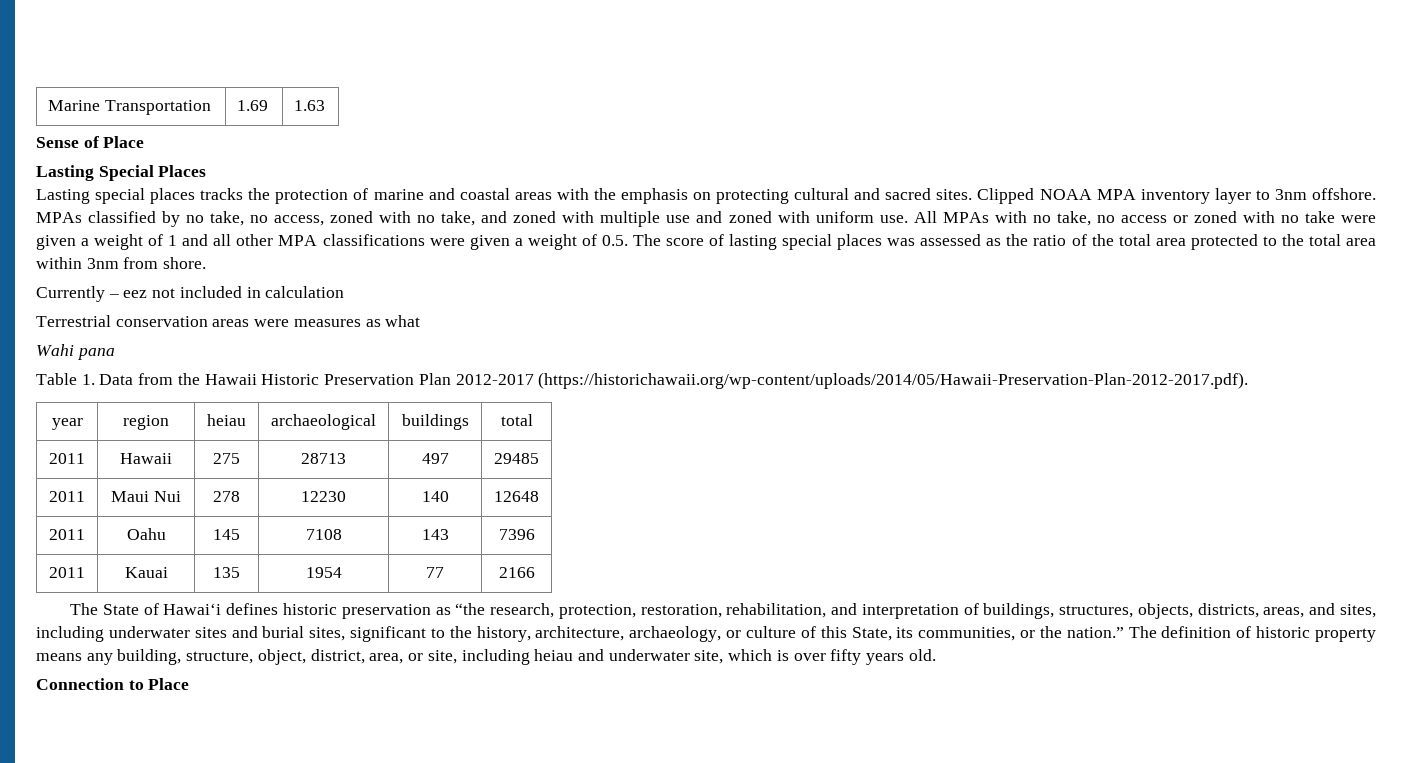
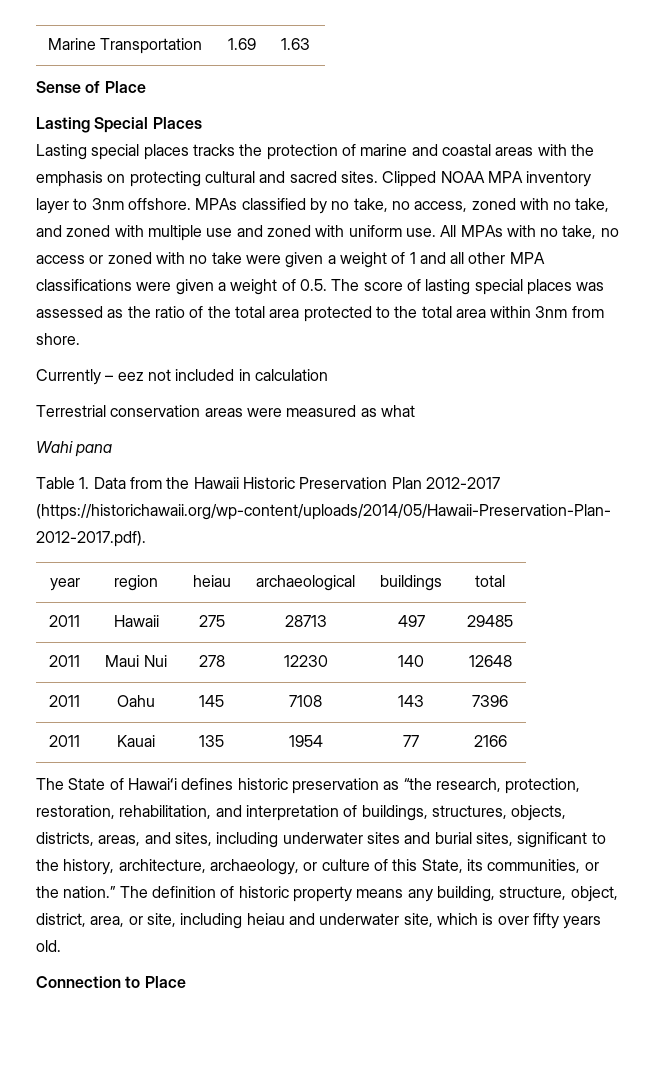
[293,319,361,327] measures -> [286,405,357,417] measured

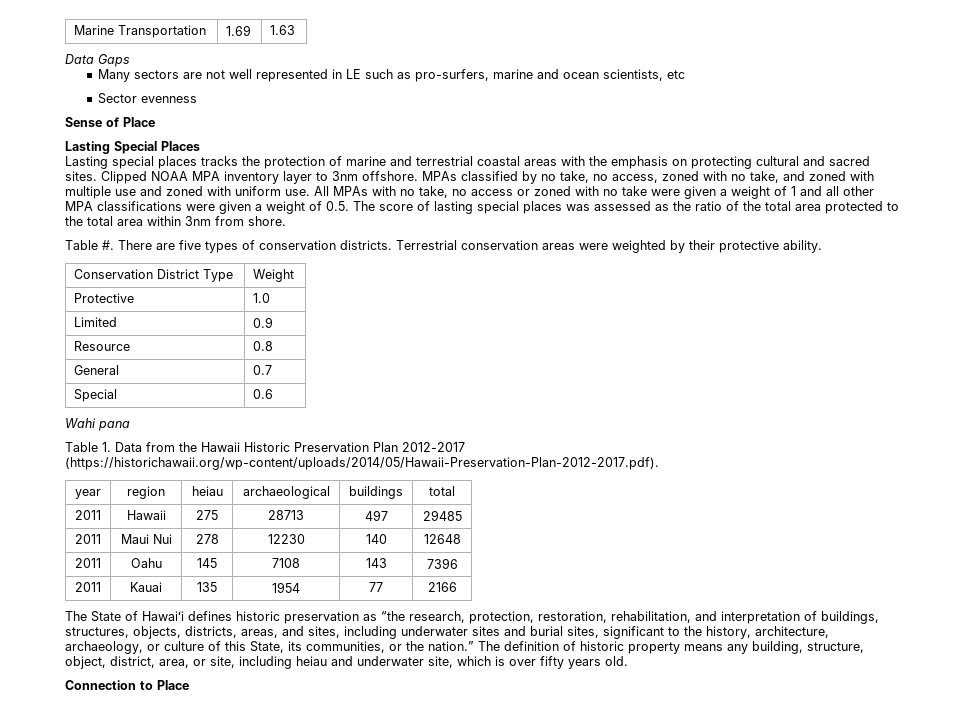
(311, 44) none -> [65,54,130,67] [97,69,685,82] [97,93,197,104] // Data Gaps // Many sectors are not well represented in LE such as pro-surfers, marine and ocean scientists, etc // Sector evenness
(438, 150) none -> [416,156,473,166] terrestrial
[36,369,328,385] [36,405,415,417] Currently – eez not included in calculation // Terrestrial conservation areas were measured as what -> [65,240,822,253] [74,269,234,282] [253,269,295,282] [74,293,135,303] [253,293,271,303] [74,317,118,327] [253,317,274,328] [74,341,131,351] [253,341,274,351] [74,365,120,375] [253,365,273,375] [74,389,118,402] [253,389,274,399] Table #. There are five types of conservation districts. Terrestrial conservation areas were weighted by their protective ability. // Conservation District Type | Weight // Protective | 1.0 // Limited | 0.9 // Resource | 0.8 // General | 0.7 // Special | 0.6

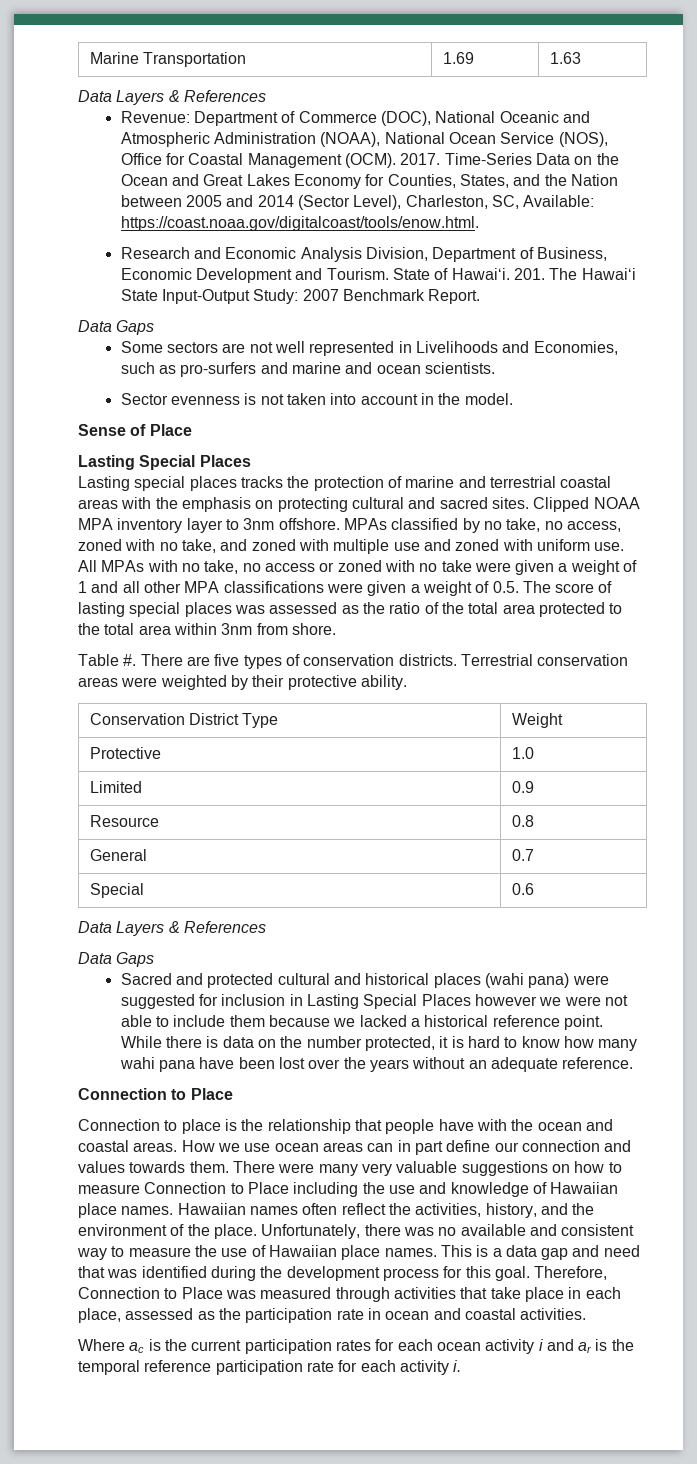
[65,54,130,67] [97,69,130,82] // Data Gaps // Many -> [78,90,266,105] [120,111,590,126] [120,132,608,147] [120,153,619,168] [120,174,618,189] [120,195,595,210] [120,216,479,231] [120,247,607,262] [120,268,636,283] [120,289,481,304] [78,320,155,335] [120,341,163,353] // Data Layers & References // Revenue: Department of Commerce (DOC), National Oceanic and Atmospheric Administration (NOAA), National Ocean Service (NOS), Office for Coastal Management (OCM). 2017. Time-Series Data on the Ocean and Great Lakes Economy for Counties, States, and the Nation between 2005 and 2014 (Sector Level), Charleston, SC, Available: https://coast.noaa.gov/digitalcoast/tools/enow.html. // Research and Economic Analysis Division, Department of Business, Economic Development and Tourism. State of Hawaiʻi. 201. The Hawaiʻi State Input-Output Study: 2007 Benchmark Report. // Data Gaps // Some
[345,69,489,82] LE such as pro-surfers, -> [415,341,618,355] [120,362,288,377] Livelihoods and Economies, such as pro-surfers and
[602,69,685,81] scientists, etc -> [424,362,495,374] scientists.
(197, 99) none -> [244,393,513,405] is not taken into account in the model.
[65,418,130,431] [65,442,465,452] [65,457,659,470] [75,489,101,499] [127,486,165,499] [191,486,223,496] [242,486,330,499] [349,486,403,499] [429,486,455,496] [75,510,101,520] [126,510,166,520] [196,510,218,520] [268,510,304,520] [364,510,388,521] [422,510,462,521] [75,534,101,544] [120,534,172,544] [195,534,219,544] [267,534,305,544] [365,534,387,544] [423,534,461,544] [75,558,101,568] [130,558,162,568] [197,558,217,568] [272,558,300,568] [365,558,387,568] [426,558,458,569] [75,582,101,592] [130,582,162,592] [197,582,217,592] [272,582,300,593] [369,582,383,592] [427,582,457,592] [65,611,879,624] [65,626,829,639] [65,641,864,654] [65,656,628,669] [65,680,189,690] Wahi pana // Table 1. Data from the Hawaii Historic Preservation Plan 2012-2017 (https://historichawaii.org/wp-content/uploads/2014/05/Hawaii-Preservation-Plan-2012-2017.pdf). // year | region | heiau | archaeological | buildings | total // 2011 | Hawaii | 275 | 28713 | 497 | 29485 // 2011 | Maui Nui | 278 | 12230 | 140 | 12648 // 2011 | Oahu | 145 | 7108 | 143 | 7396 // 2011 | Kauai | 135 | 1954 | 77 | 2166 // The State of Hawaiʻi defines historic preservation as “the research, protection, restoration, rehabilitation, and interpretation of buildings, structures, objects, districts, areas, and sites, including underwater sites and burial sites, significant to the history, architecture, archaeology, or culture of this State, its communities, or the nation.” The definition of historic property means any building, structure, object, district, area, or site, including heiau and underwater site, which is over fifty years old. // Connection to Place -> [78,921,266,936] [78,952,155,967] [120,973,609,988] [120,994,628,1009] [120,1015,603,1030] [120,1036,638,1051] [119,1057,634,1072] [78,1088,233,1100] [78,1119,613,1134] [78,1140,632,1155] [78,1161,622,1176] [78,1182,619,1197] [78,1203,595,1218] [78,1224,635,1239] [77,1245,640,1260] [78,1266,608,1281] [78,1287,621,1302] [78,1308,587,1323] [78,1339,634,1354] [78,1360,462,1375] Data Layers & References // Data Gaps // Sacred and protected cultural and historical places (wahi pana) were suggested for inclusion in Lasting Special Places however we were not able to include them because we lacked a historical reference point. While there is data on the number protected, it is hard to know how many wahi pana have been lost over the years without an adequate reference. // Connection to Place // Connection to place is the relationship that people have with the ocean and coastal areas. How we use ocean areas can in part define our connection and values towards them. There were many very valuable suggestions on how to measure Connection to Place including the use and knowledge of Hawaiian place names. Hawaiian names often reflect the activities, history, and the environment of the place. Unfortunately, there was no available and consistent way to measure the use of Hawaiian place names. This is a data gap and need that was identified during the development process for this goal. Therefore, Connection to Place was measured through activities that take place in each place, assessed as the participation rate in ocean and coastal activities. // Where ac is the current participation rates for each ocean activity i and ar is the temporal reference participation rate for each activity i.

